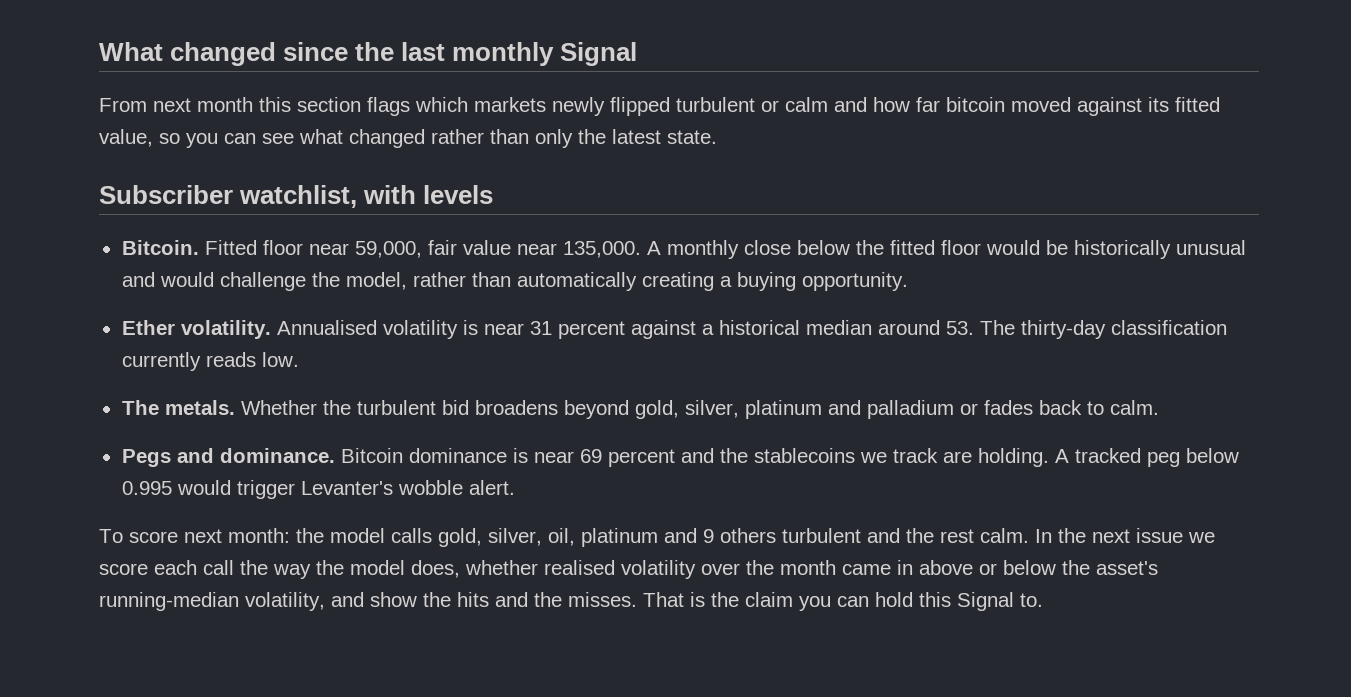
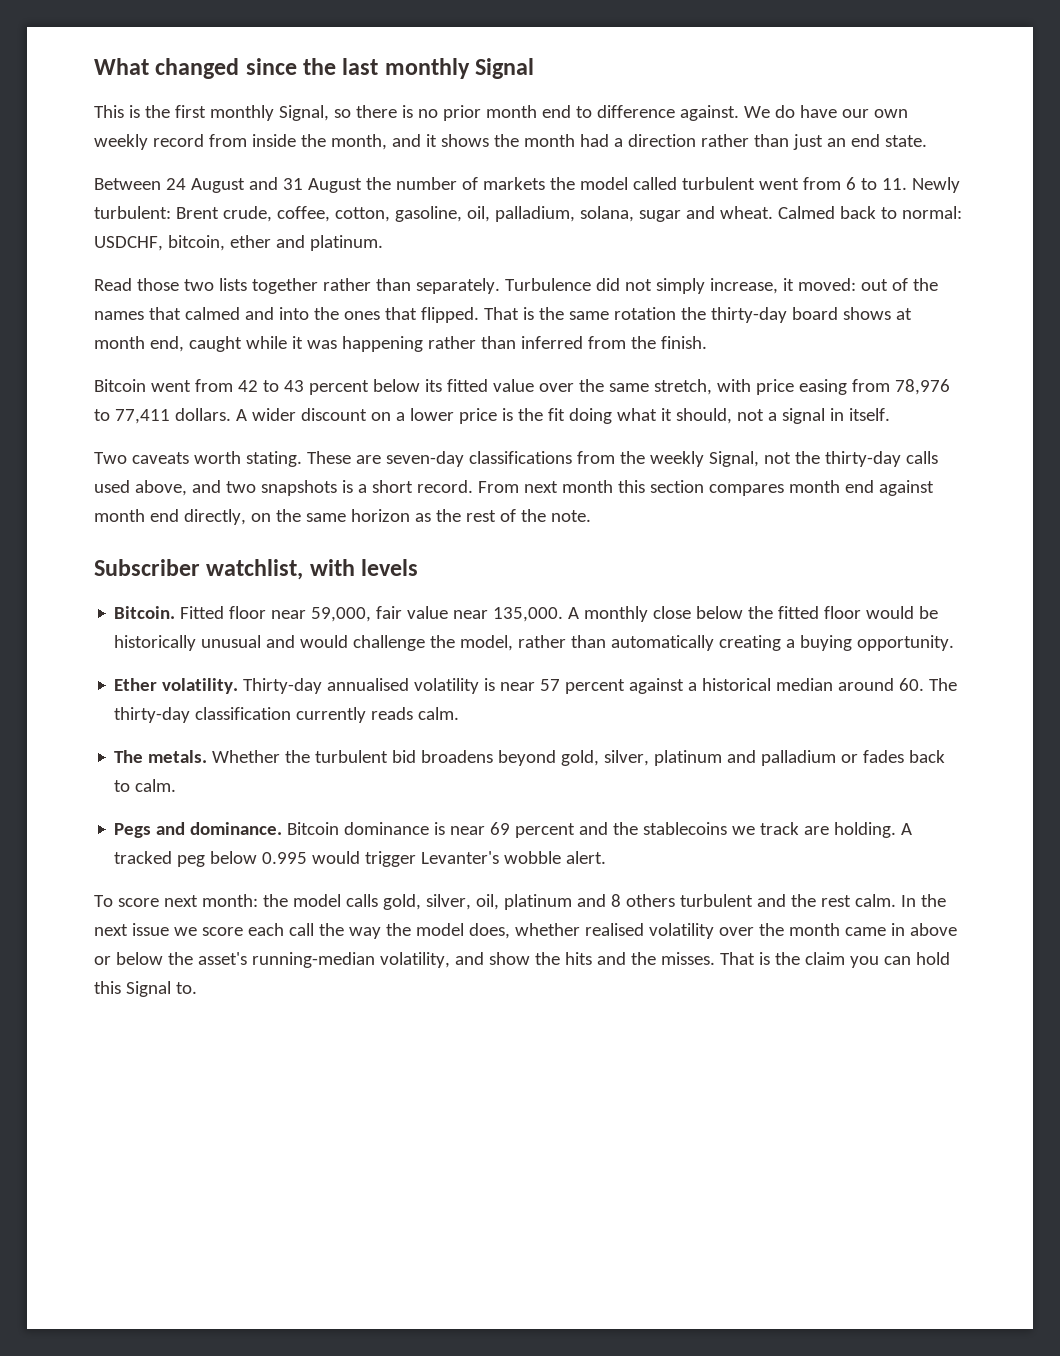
(638, 54) none -> [94,105,908,121] [94,134,927,150] [94,177,960,193] [94,206,962,222] [94,235,383,251] [94,278,938,294] [94,307,912,323] [94,336,707,352] [94,379,950,395] [94,408,890,424] [94,451,938,467] [94,480,473,496] This is the first monthly Signal, so there is no prior month end to difference against. We do have our own weekly record from inside the month, and it shows the month had a direction rather than just an end state. // Between 24 August and 31 August the number of markets the model called turbulent went from 6 to 11. Newly turbulent: Brent crude, coffee, cotton, gasoline, oil, palladium, solana, sugar and wheat. Calmed back to normal: USDCHF, bitcoin, ether and platinum. // Read those two lists together rather than separately. Turbulence did not simply increase, it moved: out of the names that calmed and into the ones that flipped. That is the same rotation the thirty-day board shows at month end, caught while it was happening rather than inferred from the finish. // Bitcoin went from 42 to 43 percent below its fitted value over the same stretch, with price easing from 78,976 to 77,411 dollars. A wider discount on a lower price is the fit doing what it should, not a signal in itself. // Two caveats worth stating. These are seven-day classifications from the weekly Signal, not the thirty-day calls used above, and two snapshots is a short record.
[367,97,1220,116] [99,129,717,148] flags which markets newly flipped turbulent or calm and how far bitcoin moved against its fitted value, so you can see what changed rather than only the latest state. -> [708,480,934,496] [94,509,591,525] compares month end against month end directly, on the same horizon as the rest of the note.
[276,320,377,335] Annualised -> [243,678,410,694] Thirty-day annualised
[529,321,552,335] 31 -> [540,679,561,691] 57
[945,321,974,335] 53. -> [899,678,925,691] 60.
[261,352,299,367] low. -> [418,707,460,720] calm.
[703,529,714,543] 9 -> [610,894,621,907] 8

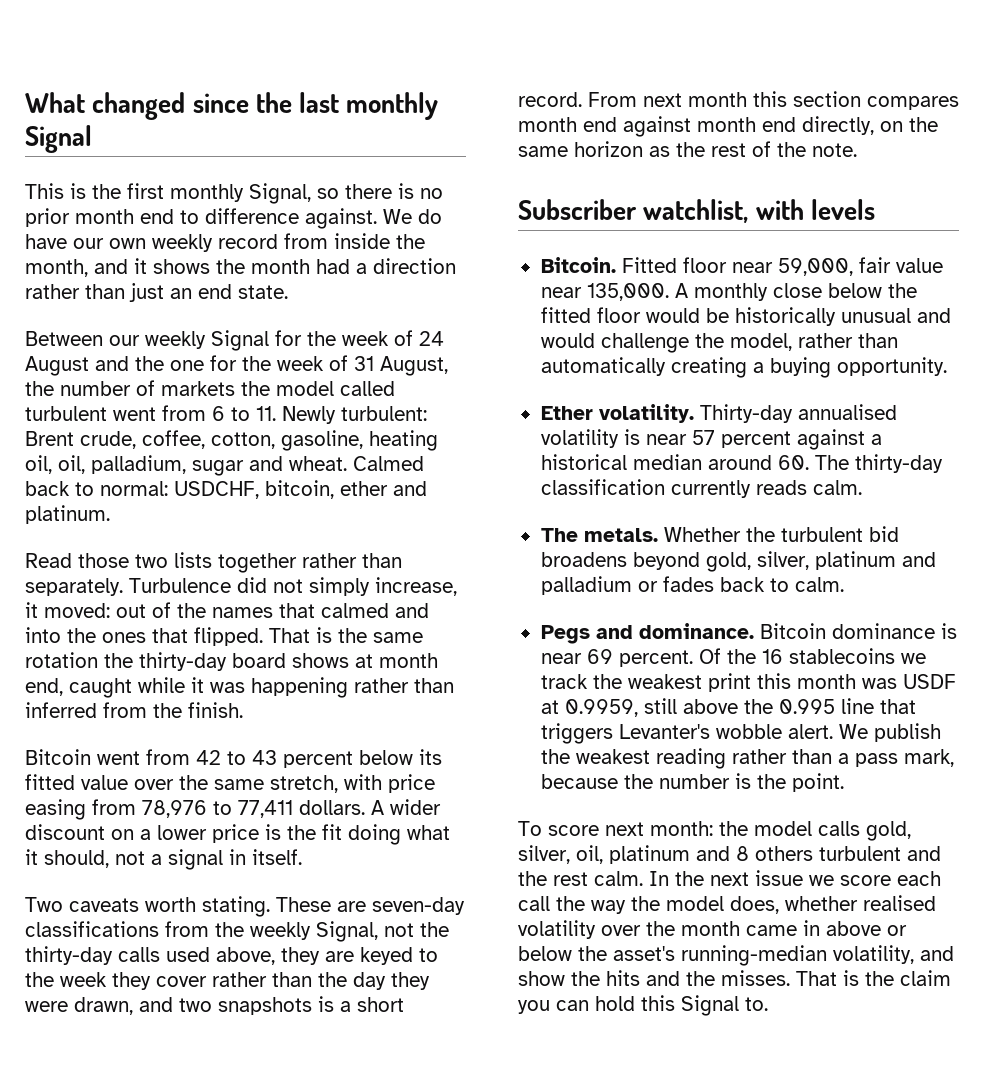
[165,177,362,193] 24 August and 31 August -> [109,330,444,351] [25,355,448,376] our weekly Signal for the week of 24 August and the one for the week of 31 August,
(462, 214) none -> [369,430,438,451] [25,455,52,474] heating oil,
[579,206,634,222] solana, -> (186, 464) none
(187, 488) none -> [281,947,438,965] [25,972,430,990] [25,997,133,1015] they are keyed to the week they cover rather than the day they were drawn,
[515,822,913,838] [114,851,607,867] percent and the stablecoins we track are holding. A tracked peg below 0.995 would trigger Levanter's wobble alert. -> [618,648,926,667] [540,673,956,692] [540,698,916,717] [540,723,941,744] [540,748,954,769] [540,773,844,792] percent. Of the 16 stablecoins we track the weakest print this month was USDF at 0.9959, still above the 0.995 line that triggers Levanter's wobble alert. We publish the weakest reading rather than a pass mark, because the number is the point.

